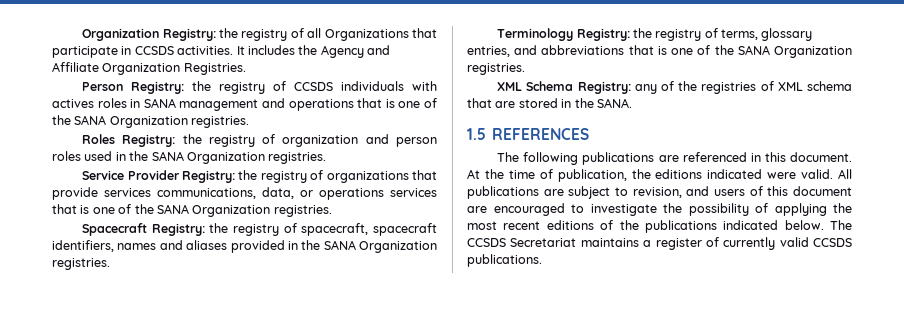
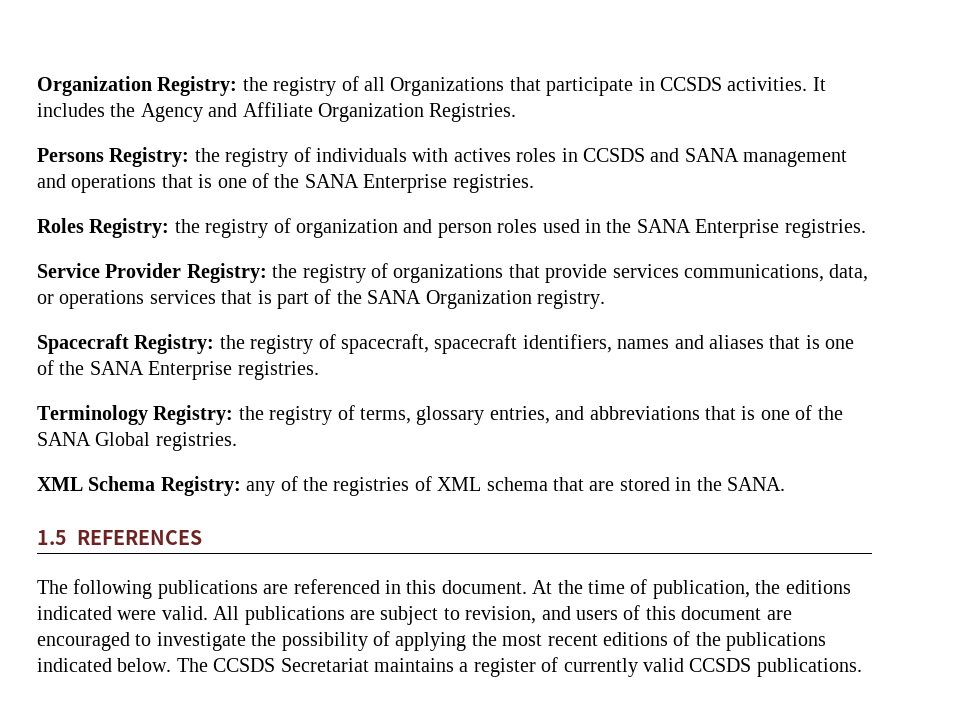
[82,81,334,94] Person Registry: the registry of CCSDS -> [37,147,311,167] Persons Registry: the registry of
(141, 103) none -> [582,148,680,162] CCSDS and
[109,116,188,128] Organization -> [363,174,448,193] Enterprise
[186,152,265,164] Organization -> [695,219,780,238] Enterprise
[92,204,332,217] one of the SANA Organization registries. -> [277,289,605,309] part of the SANA Organization registry.
[230,240,437,253] provided in the SANA Organization -> [769,335,855,349] [37,360,233,380] that is one of the SANA Enterprise
[774,46,852,58] Organization -> [95,432,151,446] Global

